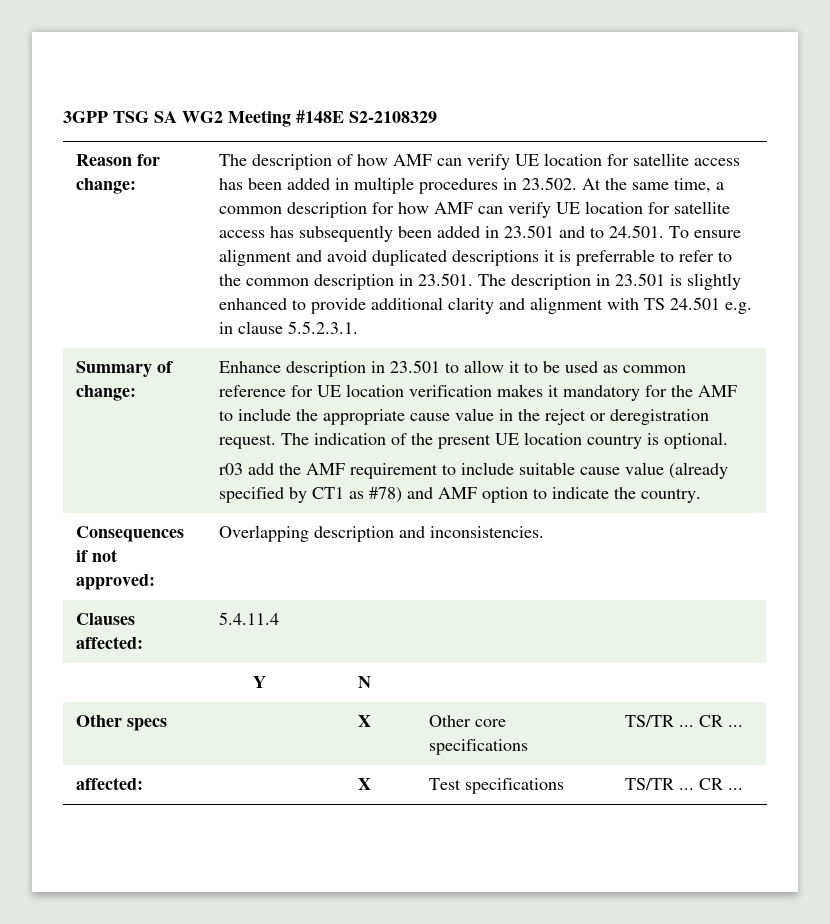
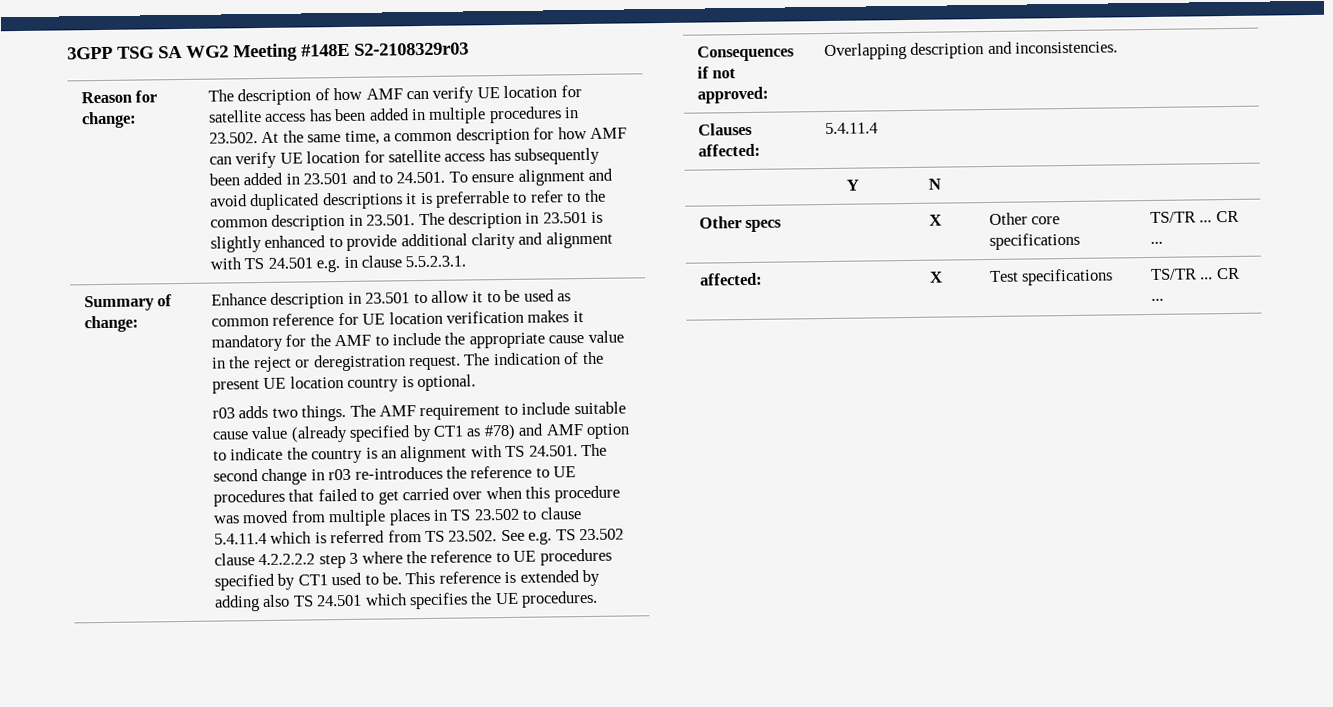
[349,111,437,123] S2-2108329 -> [354,42,469,56] S2-2108329r03
[248,463,302,475] add the -> [238,404,376,422] adds two things. The
[641,488,702,503] country. -> [311,443,608,464] [212,465,577,486] [212,485,620,507] [212,507,582,527] [213,528,625,545] [213,548,612,569] [213,569,601,591] [213,590,599,612] country is an alignment with TS 24.501. The second change in r03 re-introduces the reference to UE procedures that failed to get carried over when this procedure was moved from multiple places in TS 23.502 to clause 5.4.11.4 which is referred from TS 23.502. See e.g. TS 23.502 clause 4.2.2.2.2 step 3 where the reference to UE procedures specified by CT1 used to be. This reference is extended by adding also TS 24.501 which specifies the UE procedures.

